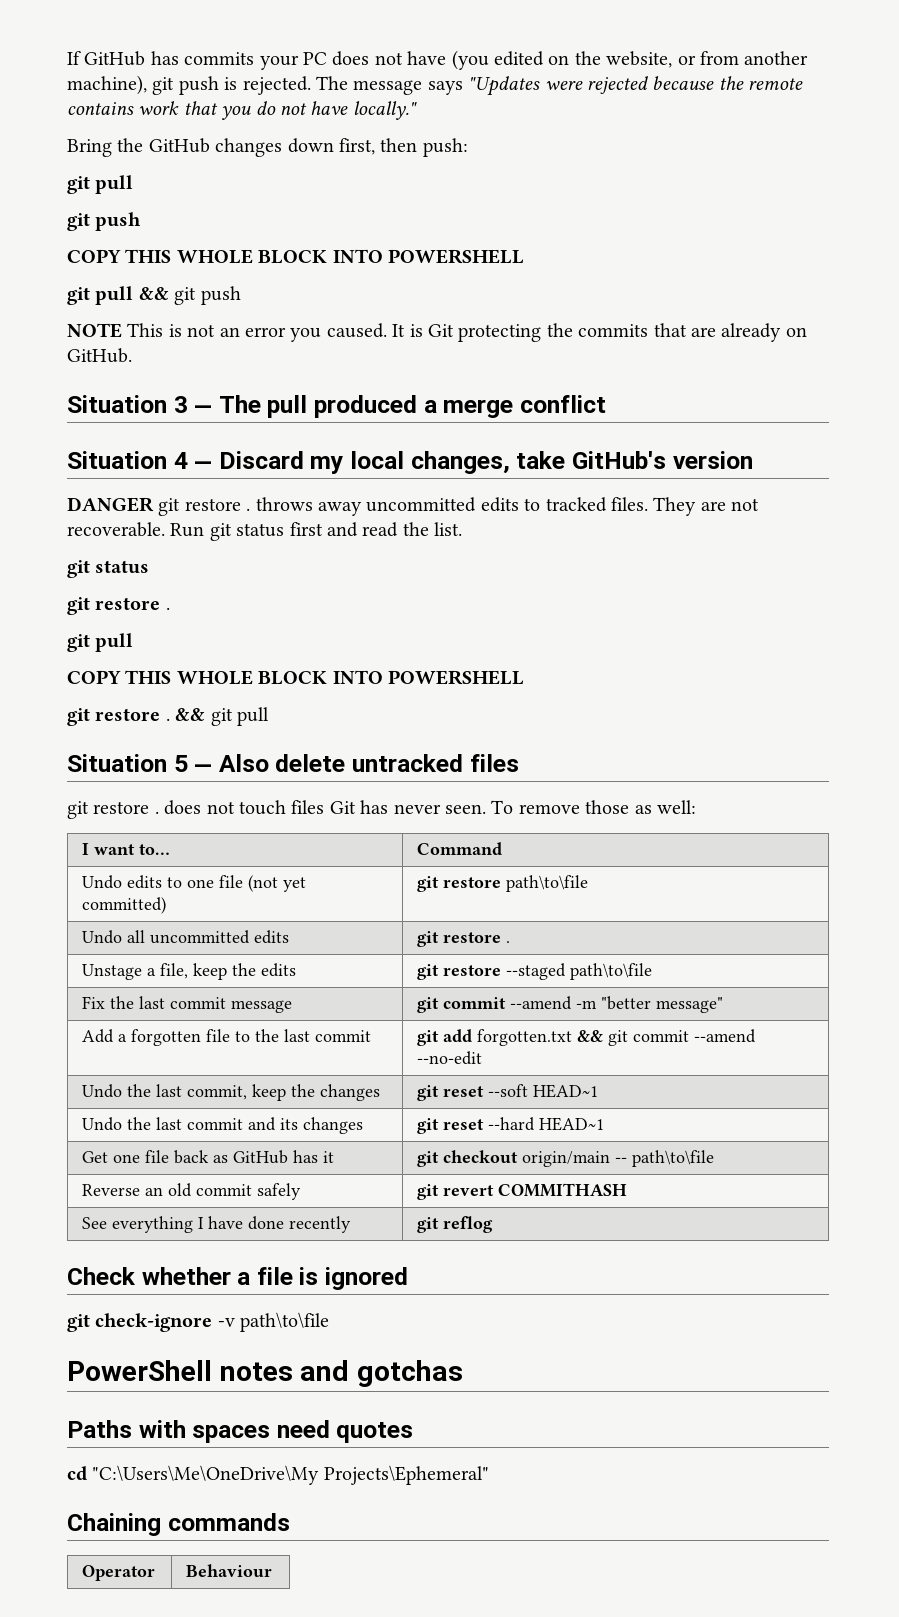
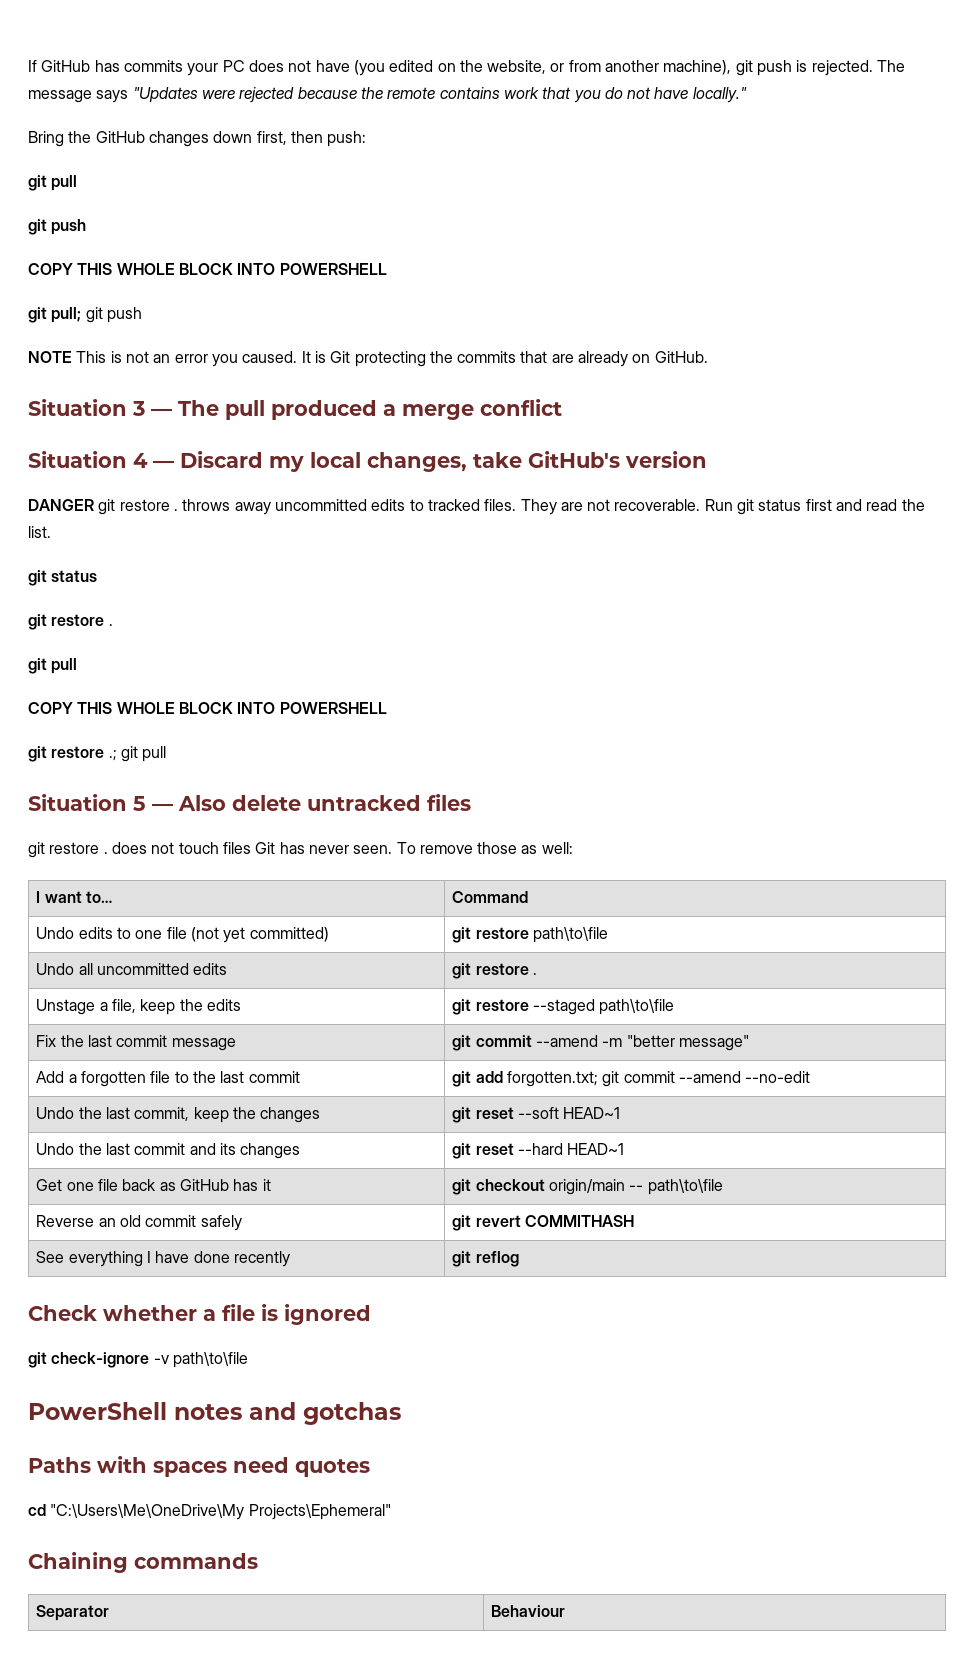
[95,286,169,305] pull && -> [51,307,82,323] pull;
[165,708,206,721] . && -> [108,750,117,761] .;
[477,1029,604,1046] forgotten.txt && -> [507,1071,599,1087] forgotten.txt;
[82,1565,156,1581] Operator -> [36,1605,110,1621] Separator

